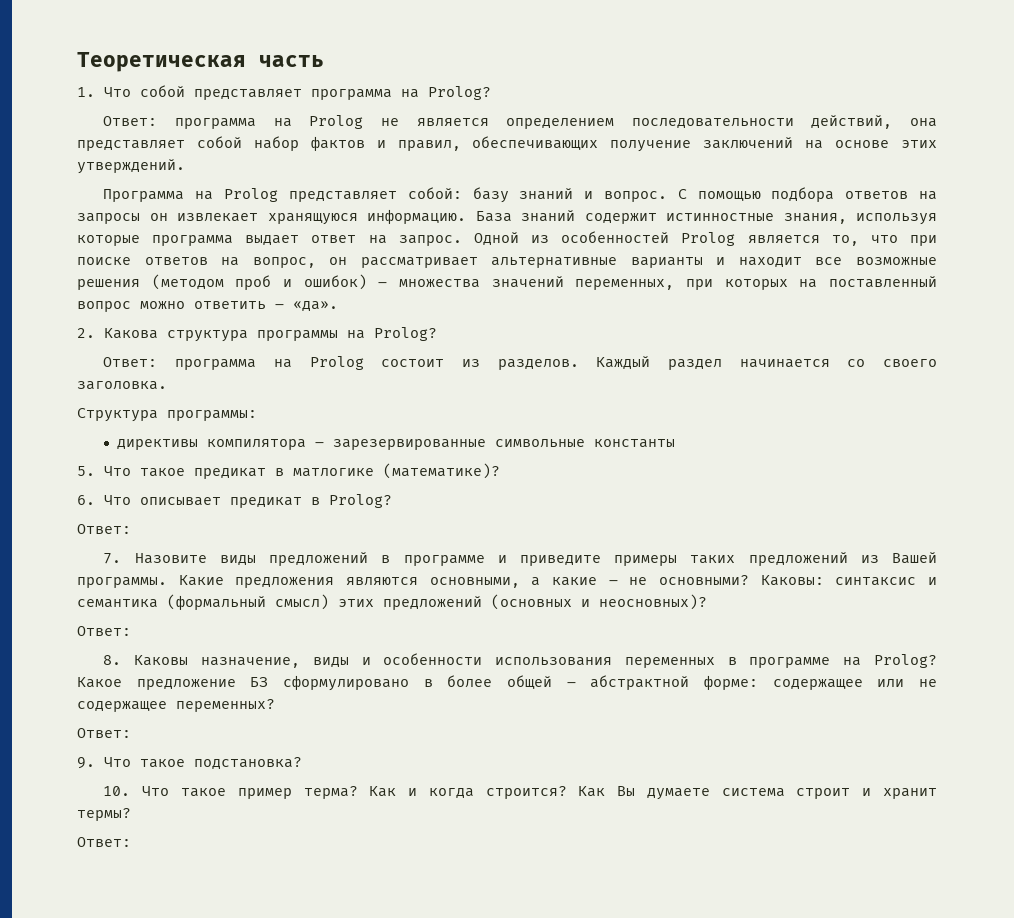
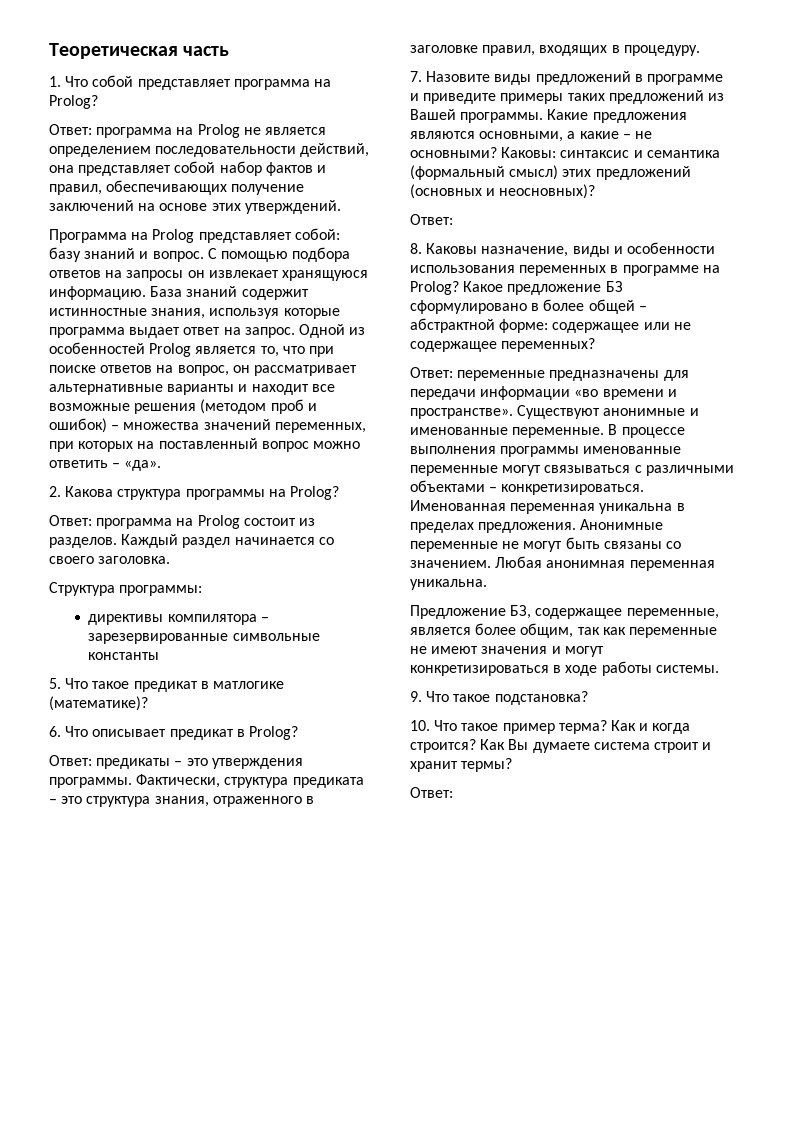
(131, 529) none -> [96,758,303,769] [49,774,364,788] [49,796,314,807] [410,45,700,56] предикаты – это утверждения программы. Фактически, структура предиката – это структура знания, отраженного в заголовке правил, входящих в процедуру.
(131, 733) none -> [457,370,689,381] [410,386,677,400] [410,405,699,419] [410,424,685,438] [410,446,682,457] [410,465,734,476] [410,480,645,495] [410,500,685,514] [410,519,664,533] [410,537,681,552] [410,556,715,571] [410,579,487,590] [410,605,719,619] [410,623,717,638] [410,646,604,657] [410,661,719,676] переменные предназначены для передачи информации «во времени и пространстве». Существуют анонимные и именованные переменные. В процессе выполнения программы именованные переменные могут связываться с различными объектами – конкретизироваться. Именованная переменная уникальна в пределах предложения. Анонимные переменные не могут быть связаны со значением. Любая анонимная переменная уникальна. // Предложение БЗ, содержащее переменные, является более общим, так как переменные не имеют значения и могут конкретизироваться в ходе работы системы.

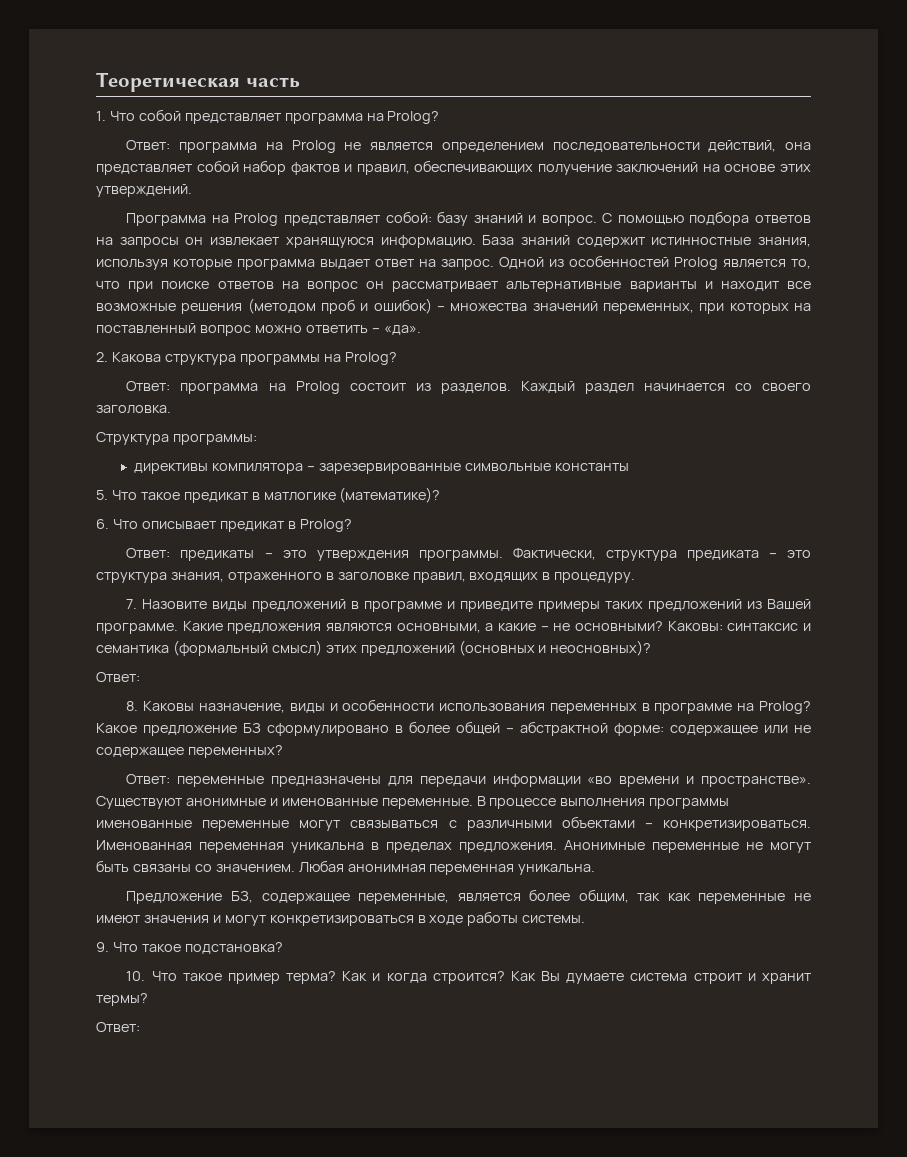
[177,365,229,376] вопрос, -> [306,281,358,292] вопрос
[460,112,544,123] программы. -> [96,623,178,634] программе.

